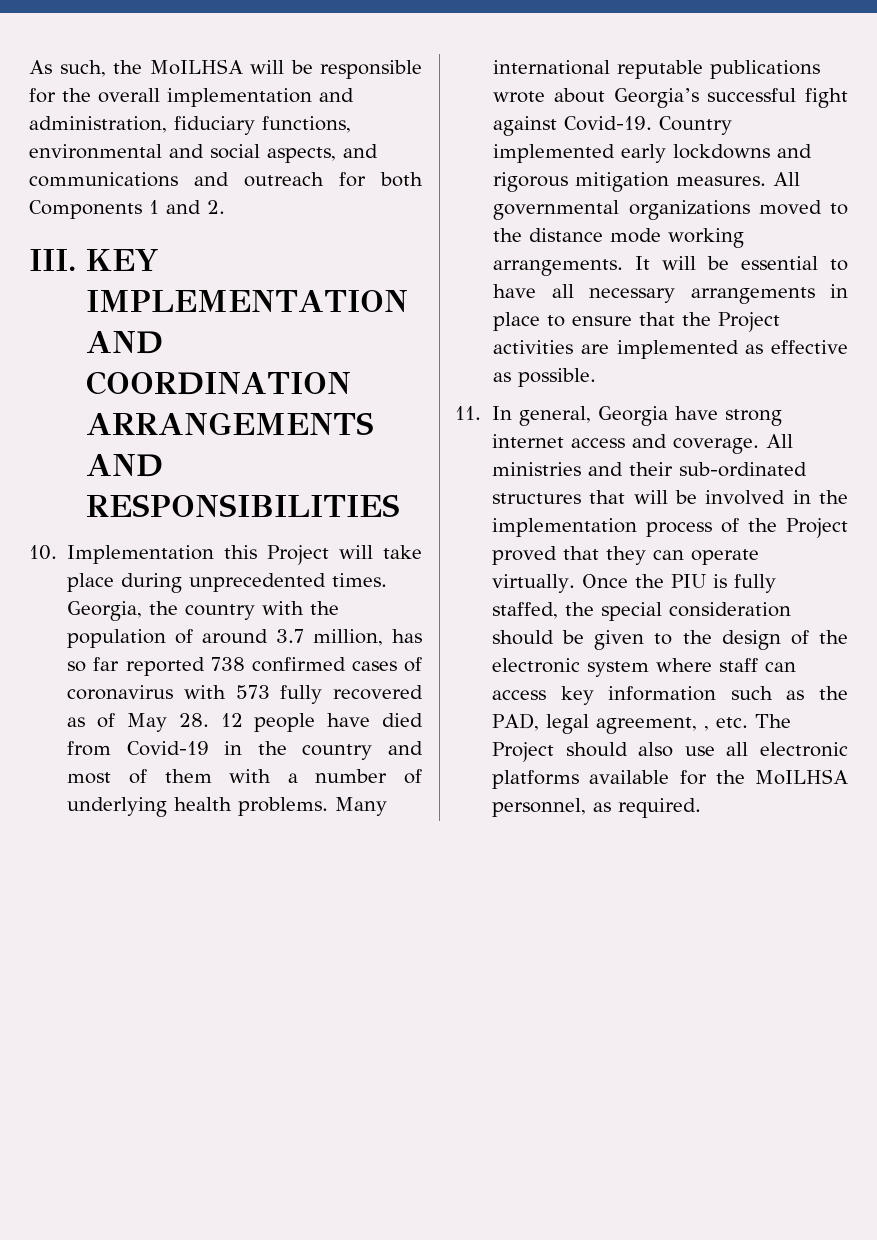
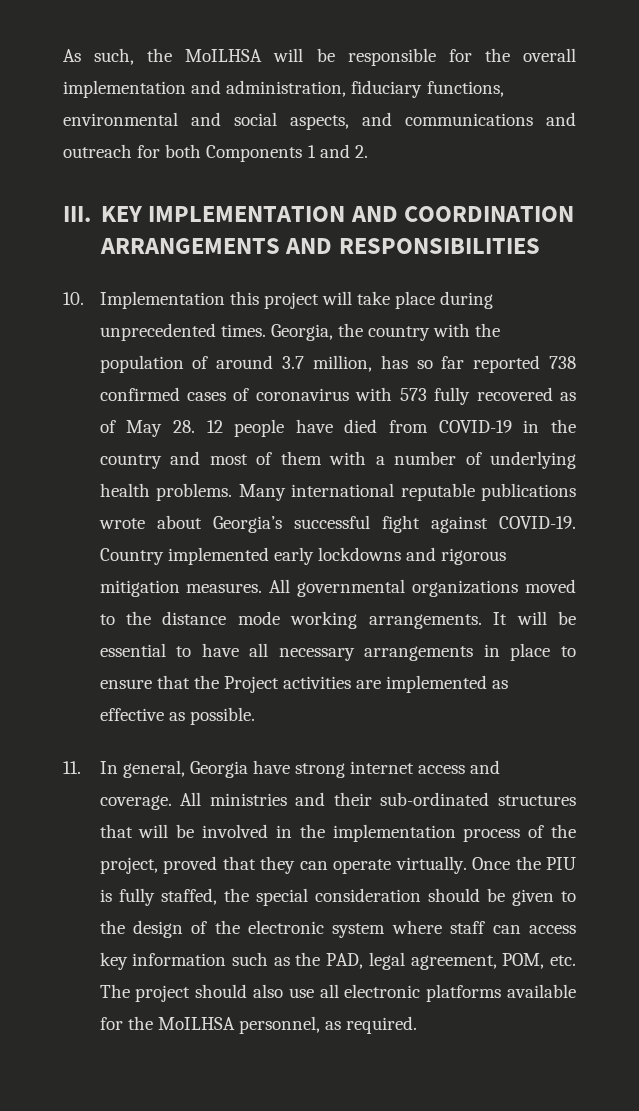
[267,545,330,565] Project -> [263,292,319,309] project
[126,741,209,756] Covid-19 -> [438,420,512,433] COVID-19
[564,116,653,131] Covid-19. -> [499,516,576,529] COVID-19.
[786,518,848,538] Project -> [99,857,158,874] project,
[703,725,709,731] , -> [502,953,545,969] POM,
[491,742,554,762] Project -> [135,985,191,1002] project

